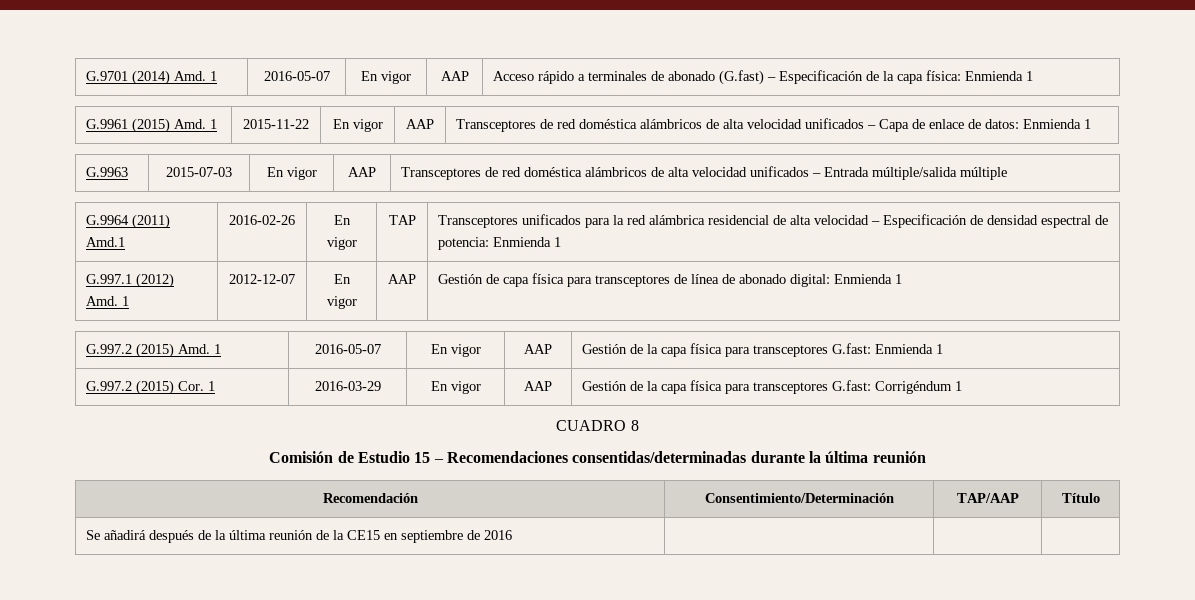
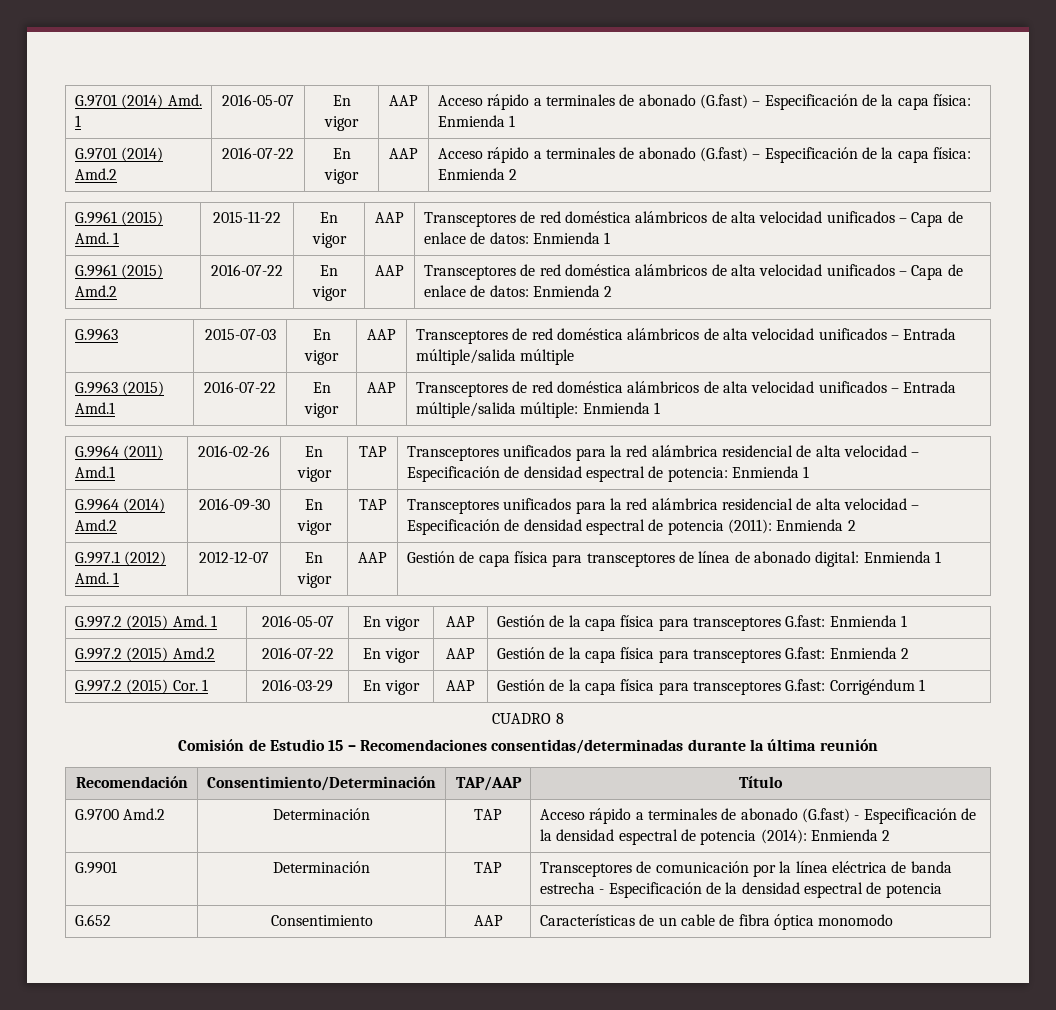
(1033, 76) none -> [74,147,164,162] [74,168,117,180] [222,147,294,159] [332,148,351,159] [324,169,359,184] [389,148,418,159] [437,147,971,163] [437,168,518,180] // G.9701 (2014) Amd.2 | 2016-07-22 | En vigor | AAP | Acceso rápido a terminales de abonado (G.fast) – Especificación de la capa física: Enmienda 2
(1091, 124) none -> [74,264,164,279] [74,285,117,297] [211,264,283,276] [320,265,338,276] [311,286,347,301] [375,265,404,276] [423,264,963,280] [423,285,613,297] // G.9961 (2015) Amd.2 | 2016-07-22 | En vigor | AAP | Transceptores de red doméstica alámbricos de alta velocidad unificados – Capa de enlace de datos: Enmienda 2
(1007, 173) none -> [74,381,165,396] [74,402,115,414] [204,381,276,393] [312,382,331,393] [304,403,339,418] [367,382,396,393] [415,381,957,397] [415,402,660,418] // G.9963 (2015) Amd.1 | 2016-07-22 | En vigor | AAP | Transceptores de red doméstica alámbricos de alta velocidad unificados – Entrada múltiple/salida múltiple: Enmienda 1
(561, 242) none -> [74,498,166,513] [74,519,117,531] [198,498,270,511] [305,499,323,510] [296,520,332,535] [358,499,387,510] [406,498,920,514] [406,519,856,535] // G.9964 (2014) Amd.2 | 2016-09-30 | En vigor | TAP | Transceptores unificados para la red alámbrica residencial de alta velocidad – Especificación de densidad espectral de potencia (2011): Enmienda 2
(943, 349) none -> [74,647,215,662] [261,647,334,659] [363,648,420,663] [446,648,475,659] [496,647,909,663] // G.997.2 (2015) Amd.2 | 2016-07-22 | En vigor | AAP | Gestión de la capa física para transceptores G.fast: Enmienda 2
[85,530,512,543] Se añadirá después de la última reunión de la CE15 en septiembre de 2016 | | | -> [74,808,166,821] [273,808,370,820] [474,809,502,820] [539,808,976,824] [539,829,891,845] [74,861,117,874] [273,861,370,873] [474,862,502,873] [539,861,952,877] [539,882,942,898] [74,914,111,926] [270,915,373,926] [473,915,503,926] [539,914,894,930] G.9700 Amd.2 | Determinación | TAP | Acceso rápido a terminales de abonado (G.fast) - Especificación de la densidad espectral de potencia (2014): Enmienda 2 // G.9901 | Determinación | TAP | Transceptores de comunicación por la línea eléctrica de banda estrecha - Especificación de la densidad espectral de potencia // G.652 | Consentimiento | AAP | Características de un cable de fibra óptica monomodo

